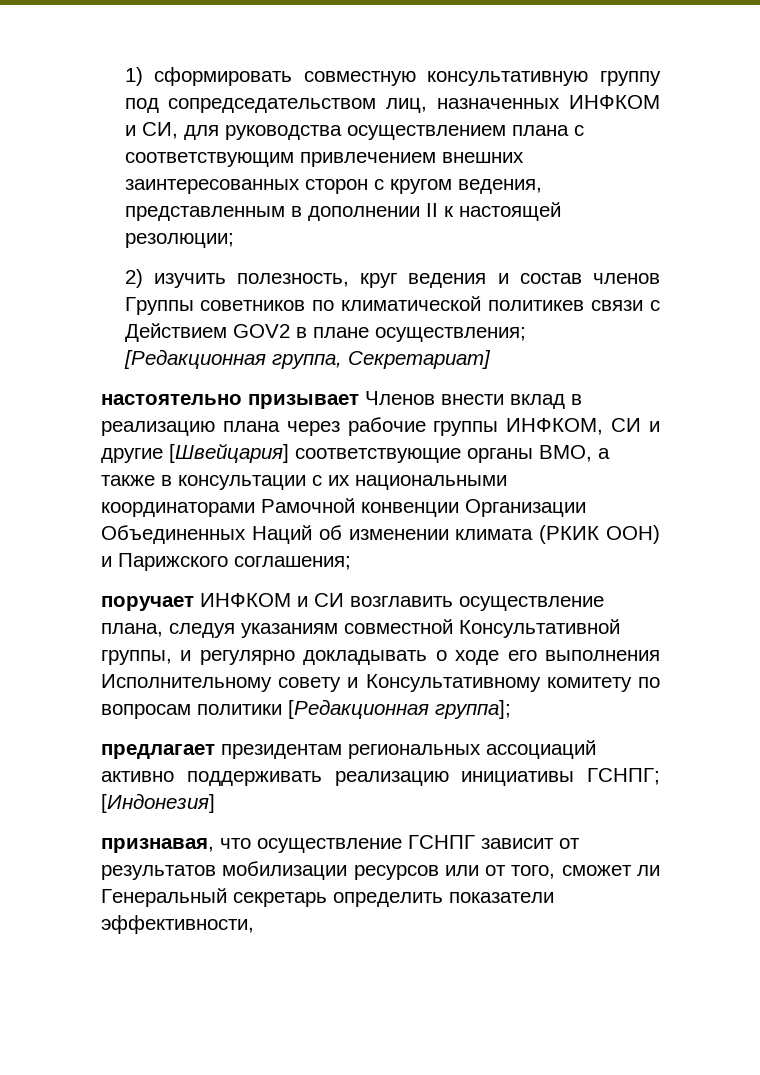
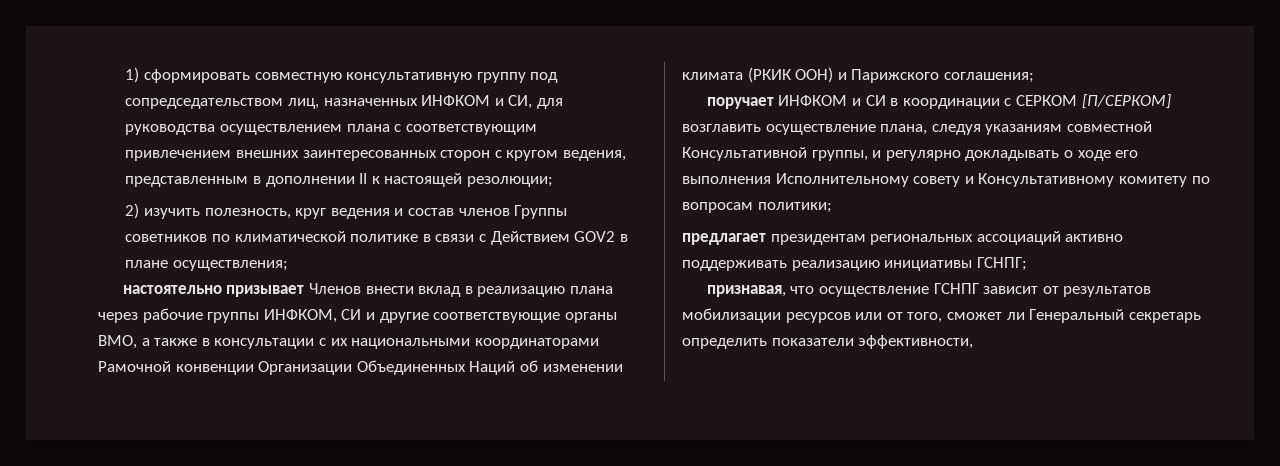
[488,300,585,311] политикев -> [350,234,431,242] политике в
[123,349,491,369] [Редакционная группа, Секретариат] -> (289, 265) none
[169,443,289,463] [Швейцария] -> (429, 317) none
(344, 600) none -> [890,94,1171,109] в координации с СЕРКОМ [П/СЕРКОМ]
[197,699,511,719] политики [Редакционная группа]; -> [757,202,832,213] политики;
[101,793,215,813] [Индонезия] -> (1027, 264) none

